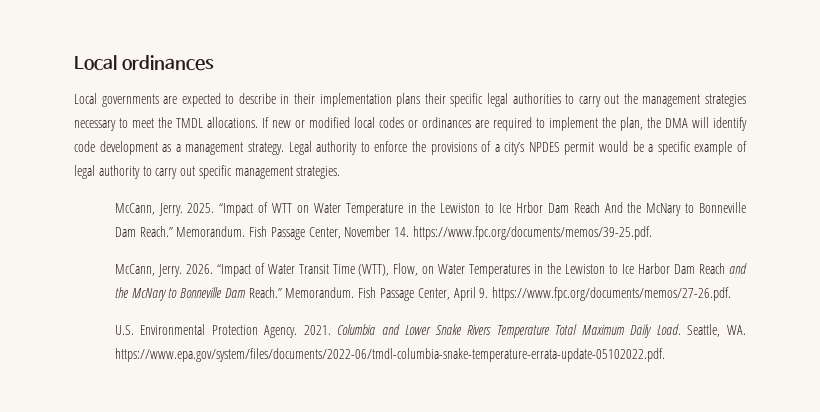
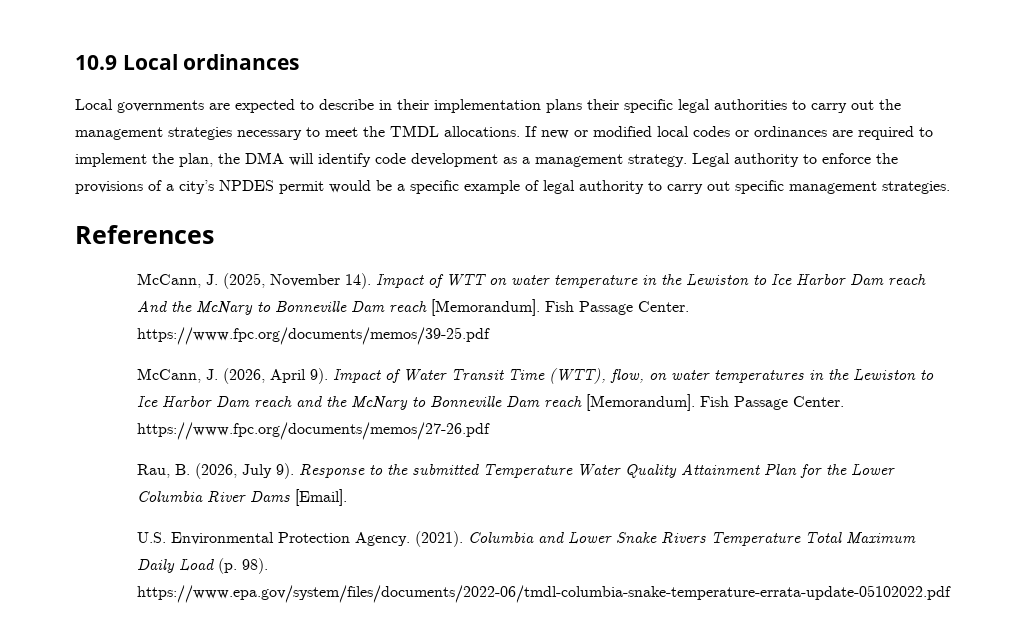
(74, 63) none -> [75,55,117,70] 10.9
[114,202,746,216] [114,226,652,240] [114,263,726,277] // McCann, Jerry. 2025. “Impact of WTT on Water Temperature in the Lewiston to Ice Hrbor Dam Reach And the McNary to Bonneville Dam Reach.” Memorandum. Fish Passage Center, November 14. https://www.fpc.org/documents/memos/39-25.pdf. // McCann, Jerry. 2026. “Impact of Water Transit Time (WTT), Flow, on Water Temperatures in the Lewiston to Ice Harbor Dam Reach -> [75,225,214,244] [137,273,927,289] [137,299,690,316] [137,327,491,345] [137,368,935,384] [137,396,293,407] // References // McCann, J. (2025, November 14). Impact of WTT on water temperature in the Lewiston to Ice Harbor Dam reach And the McNary to Bonneville Dam reach [Memorandum]. Fish Passage Center. https://www.fpc.org/documents/memos/39-25.pdf // McCann, J. (2026, April 9). Impact of Water Transit Time (WTT), flow, on water temperatures in the Lewiston to Ice Harbor Dam reach
[248,287,732,301] Reach.” Memorandum. Fish Passage Center, April 9. https://www.fpc.org/documents/memos/27-26.pdf. -> [544,394,845,411] [137,422,491,440] [137,463,896,479] [137,489,348,506] reach [Memorandum]. Fish Passage Center. https://www.fpc.org/documents/memos/27-26.pdf // Rau, B. (2026, July 9). Response to the submitted Temperature Water Quality Attainment Plan for the Lower Columbia River Dams [Email].
[303,325,331,335] 2021. -> [415,531,464,547] (2021).
[656,324,746,337] [114,348,665,362] Load. Seattle, WA. https://www.epa.gov/system/files/documents/2022-06/tmdl-columbia-snake-temperature-errata-update-05102022.pdf. -> [179,558,269,574] [137,585,952,603] Load (p. 98). https://www.epa.gov/system/files/documents/2022-06/tmdl-columbia-snake-temperature-errata-update-05102022.pdf

